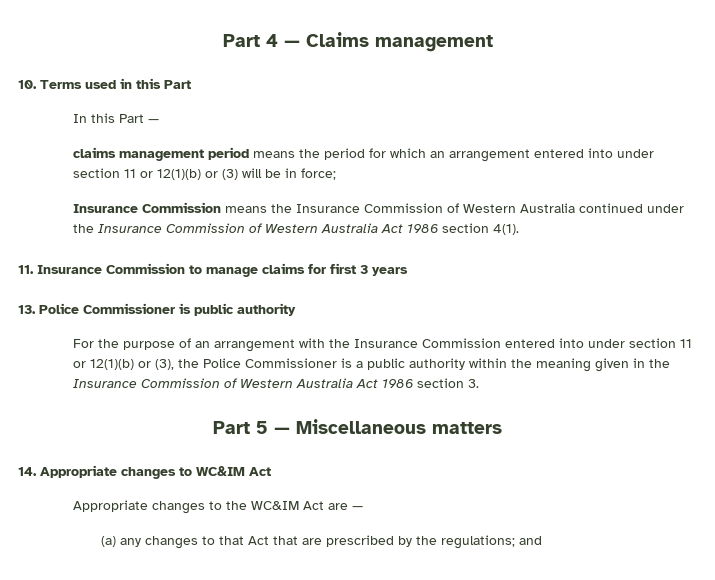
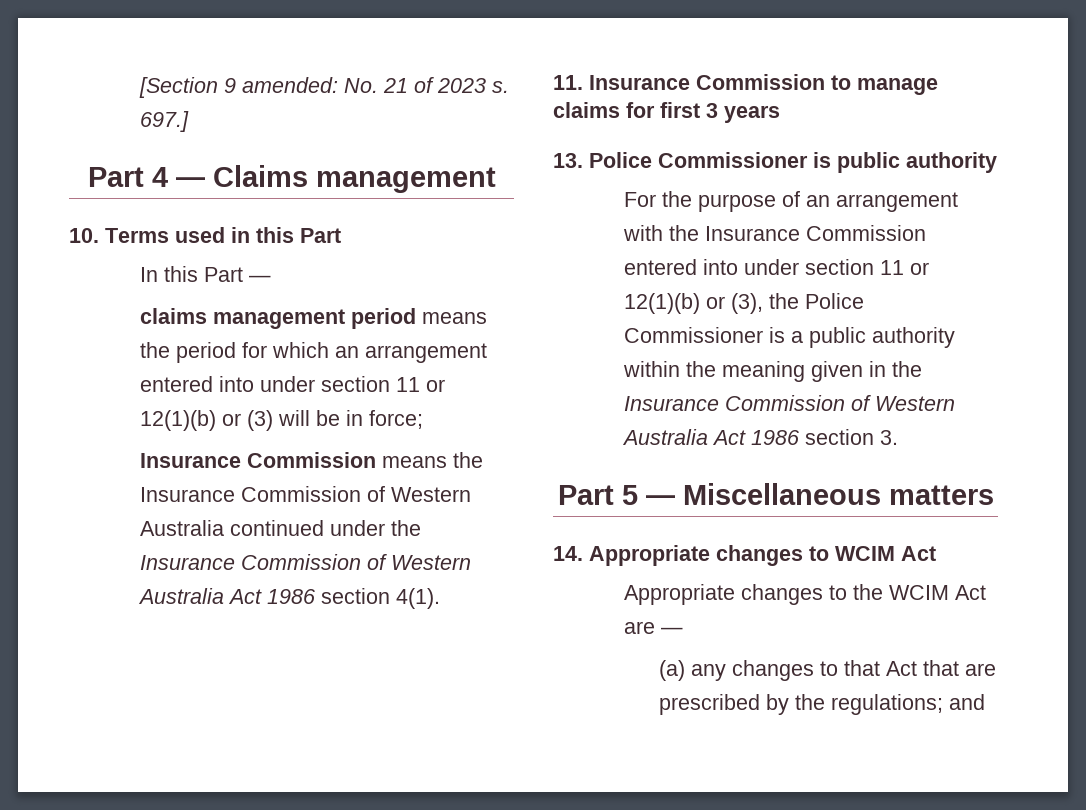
(222, 40) none -> [138,77,509,98] [139,111,189,132] [Section 9 amended: No. 21 of 2023 s. 697.] //
[196,466,245,476] WC&IM -> [835,546,895,561] WCIM
[251,501,300,510] WC&IM -> [888,585,949,600] WCIM

